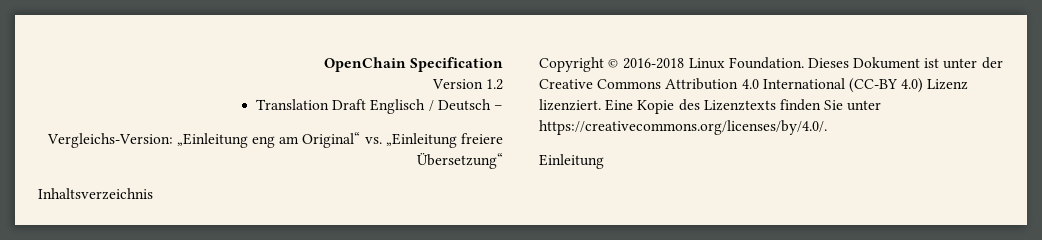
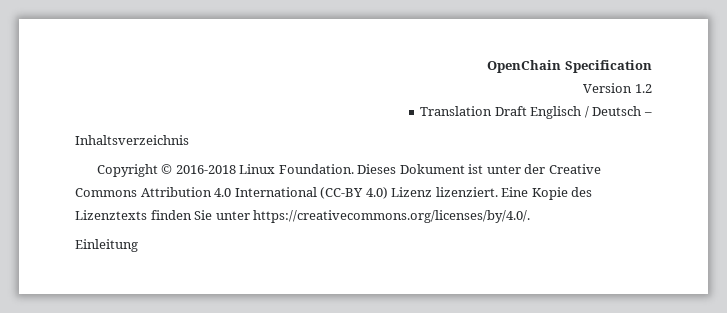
[46,132,503,148] [417,153,503,169] // Vergleichs-Version: „Einleitung eng am Original“ vs. „Einleitung freiere Übersetzung“ -> (652, 114) none

